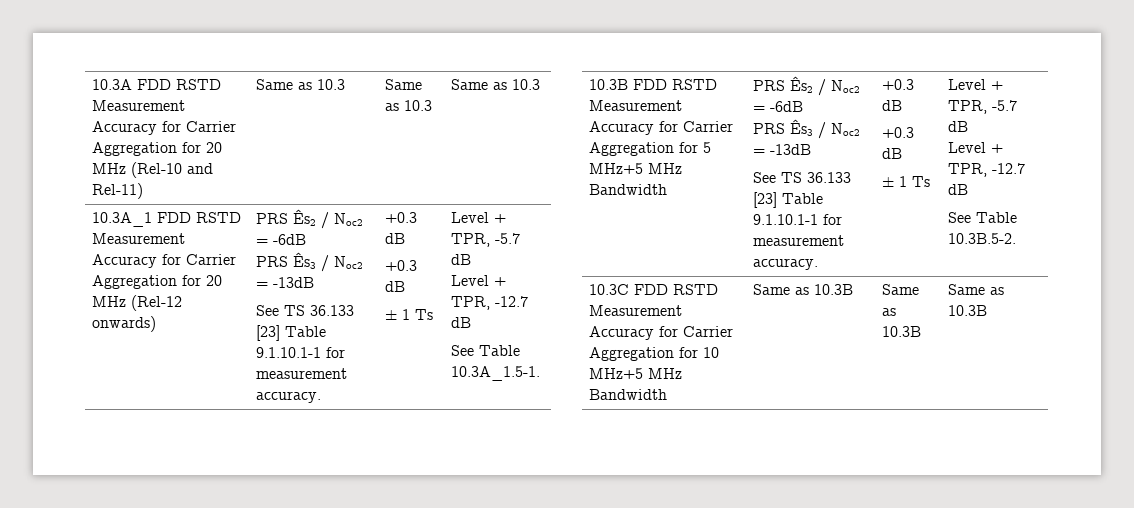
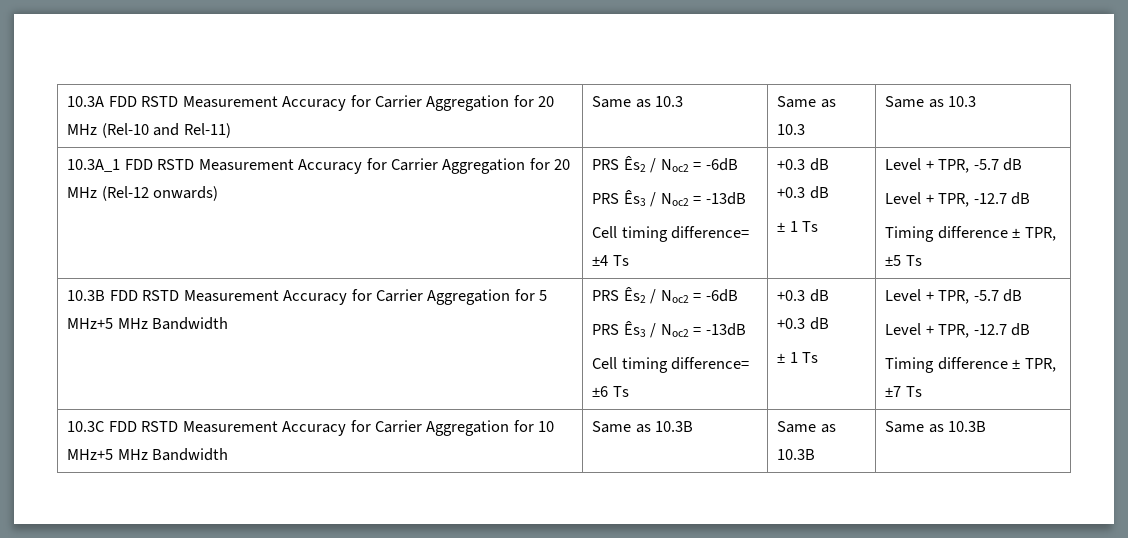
[256,305,355,316] [256,325,327,341] [256,347,346,358] [256,368,348,379] [256,391,322,403] See TS 36.133 [23] Table 9.1.10.1-1 for measurement accuracy. -> [592,226,750,242] [592,255,629,266] Cell timing difference= ±4 Ts
[451,345,521,356] [451,366,541,381] See Table 10.3A_1.5-1. -> [885,226,1056,242] [885,255,922,266] Timing difference ± TPR, ±5 Ts
[753,172,852,183] [753,192,824,208] [753,214,843,225] [753,235,845,246] [753,258,819,270] See TS 36.133 [23] Table 9.1.10.1-1 for measurement accuracy. -> [592,357,750,373] [592,386,629,397] Cell timing difference= ±6 Ts
[948,212,1018,223] [948,233,1017,244] See Table 10.3B.5-2. -> [885,357,1056,373] [885,386,922,397] Timing difference ± TPR, ±7 Ts

